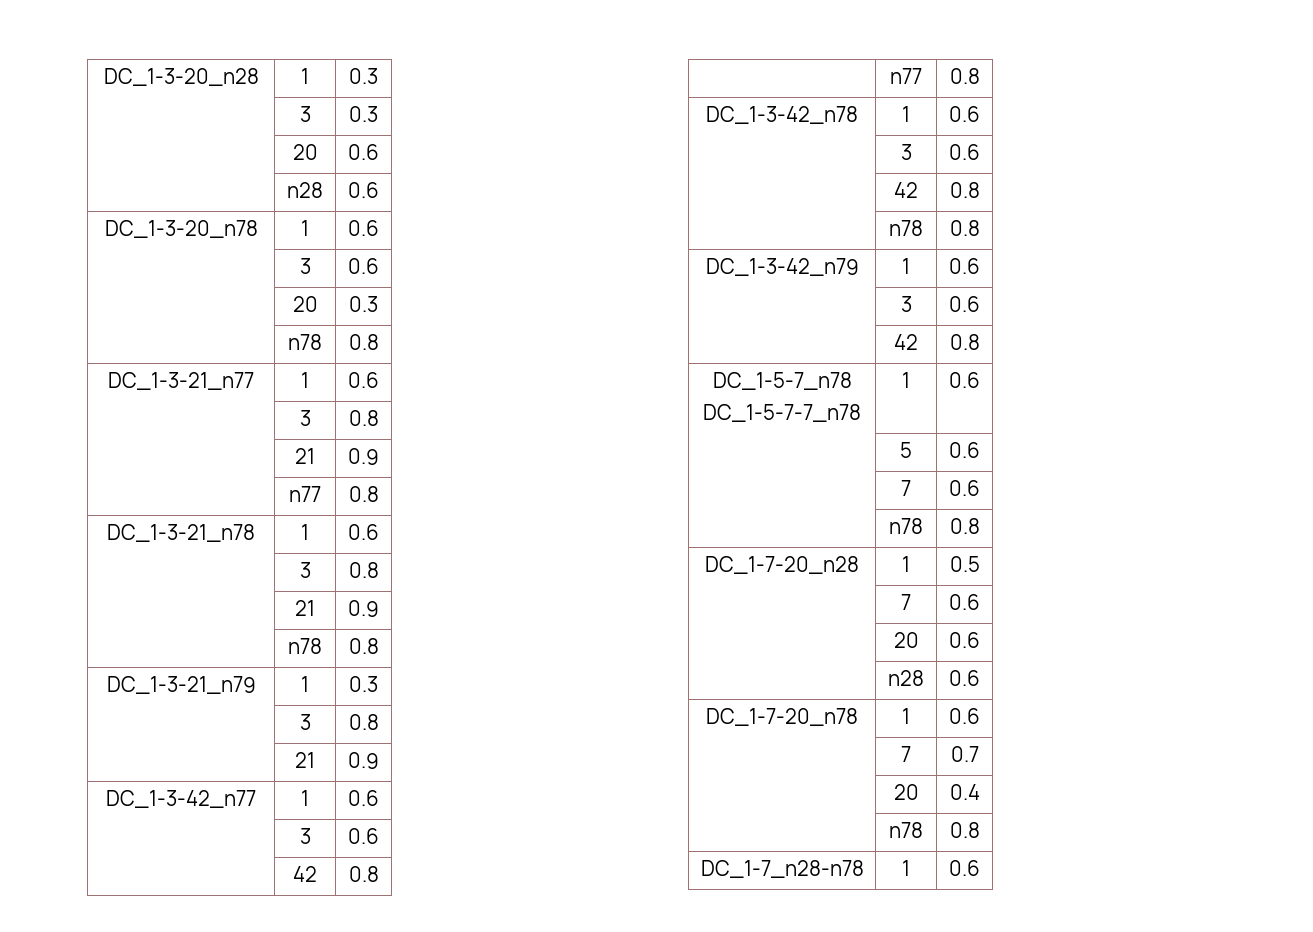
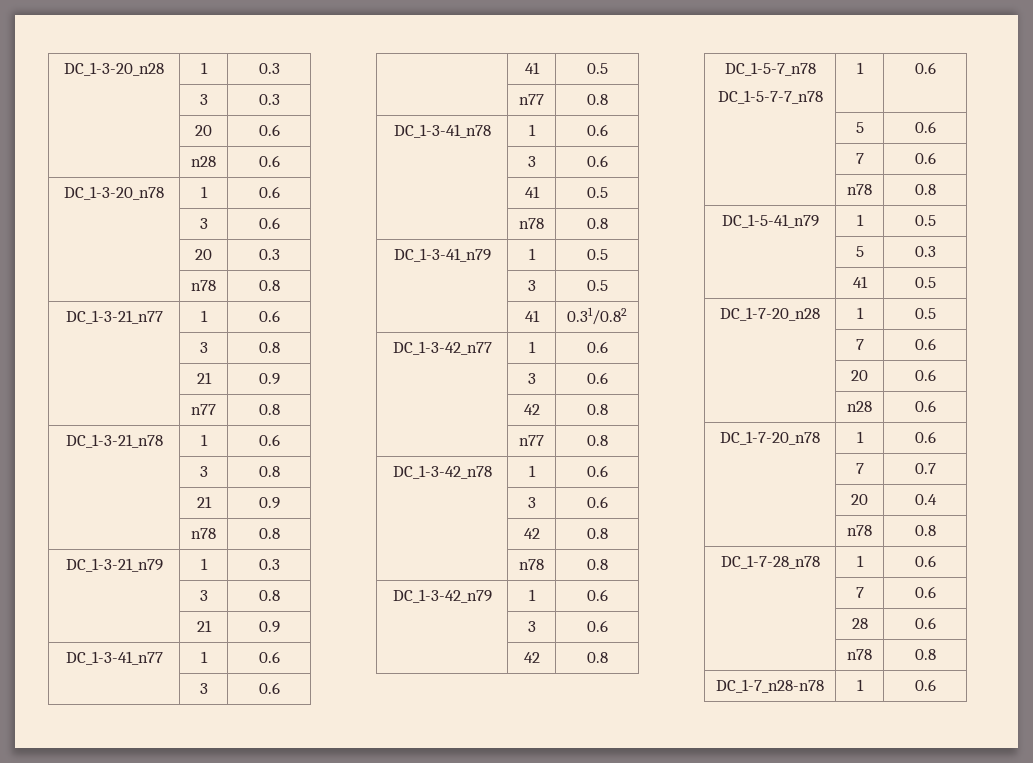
(379, 760) none -> [65,651,163,665] [200,651,208,663] [258,651,280,663] [199,683,208,694] [258,682,280,694] [524,62,540,74] [586,63,608,74] [519,94,544,105] [586,94,608,105] [393,124,491,138] [528,124,536,136] [586,124,608,136] [527,156,536,167] [586,155,608,167] [524,186,540,198] [586,187,608,198] [519,218,544,229] [586,218,608,229] [393,248,491,262] [528,248,536,260] [586,249,608,260] [527,280,536,291] [586,280,608,291] [524,310,540,322] [567,307,627,325] // DC_1-3-41_n77 | 1 | 0.6 // | 3 | 0.6 // | 41 | 0.5 // | n77 | 0.8 // DC_1-3-41_n78 | 1 | 0.6 // | 3 | 0.6 // | 41 | 0.5 // | n78 | 0.8 // DC_1-3-41_n79 | 1 | 0.5 // | 3 | 0.5 // | 41 | 0.31/0.82
(980, 526) none -> [721,214,819,228] [856,214,864,226] [914,215,936,226] [855,246,864,257] [914,246,936,257] [852,276,868,288] [914,277,936,288] // DC_1-5-41_n79 | 1 | 0.5 // | 5 | 0.3 // | 41 | 0.5
(980, 830) none -> [720,555,820,569] [856,555,864,567] [914,555,936,567] [855,587,864,598] [914,586,936,598] [851,618,868,629] [914,617,936,629] [847,649,872,660] [914,649,936,660] // DC_1-7-28_n78 | 1 | 0.6 // | 7 | 0.6 // | 28 | 0.6 // | n78 | 0.8

